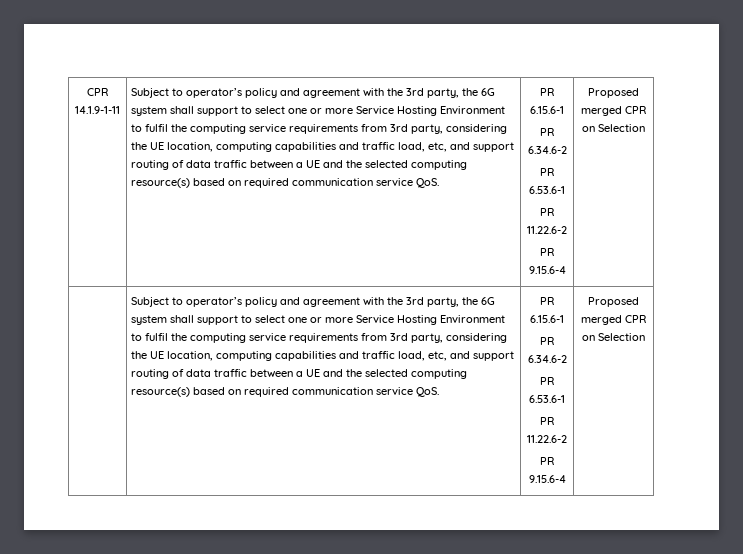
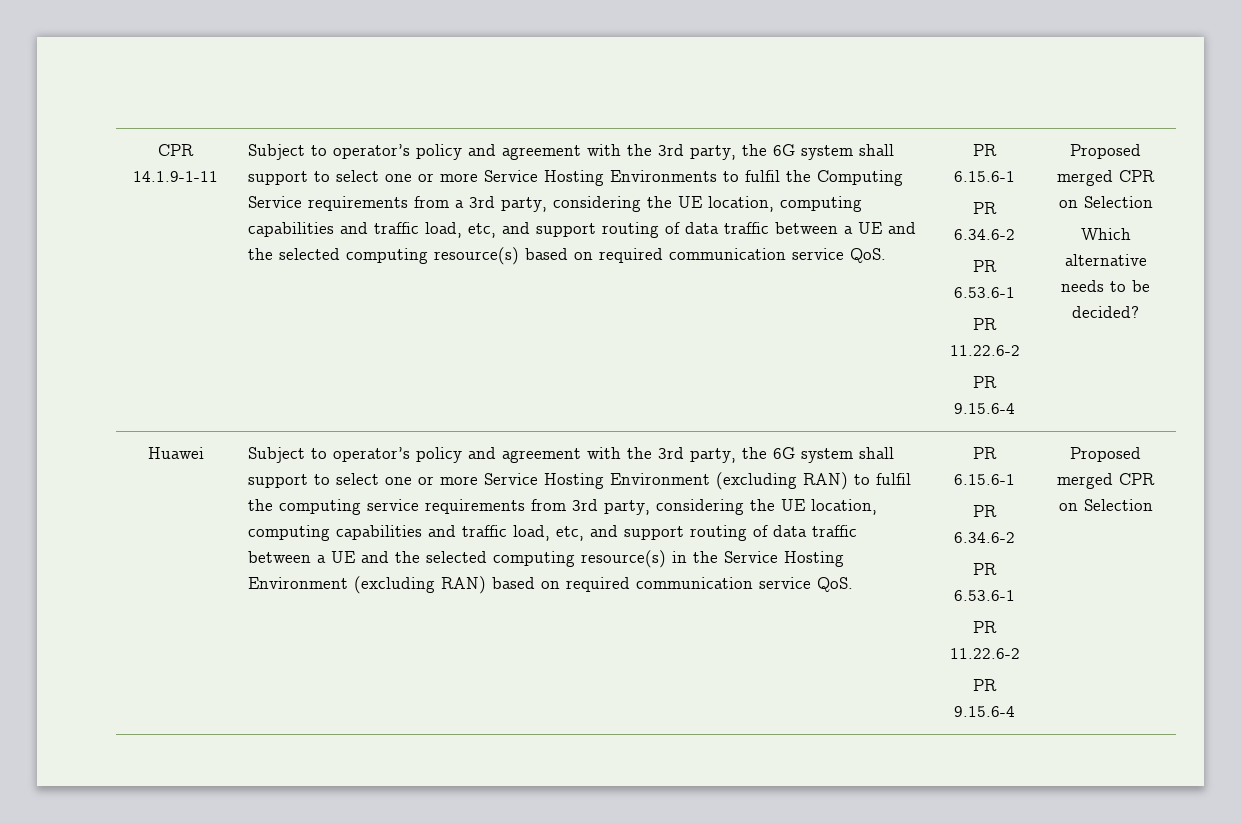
[440,106,506,114] [131,124,388,134] Environment to fulfil the computing service requirements from -> [609,170,903,186] [247,196,464,211] Environments to fulfil the Computing Service requirements from a
(645, 128) // -> [1080,228,1131,240] [1064,254,1147,266] [1061,280,1150,292] [1072,306,1139,318] [147,447,204,459] // Which alternative needs to be decided? // Huawei
(506, 319) none -> [715,472,848,490] (excluding RAN)
(191, 392) none -> [671,551,844,567] [247,576,486,594] in the Service Hosting Environment (excluding RAN)

